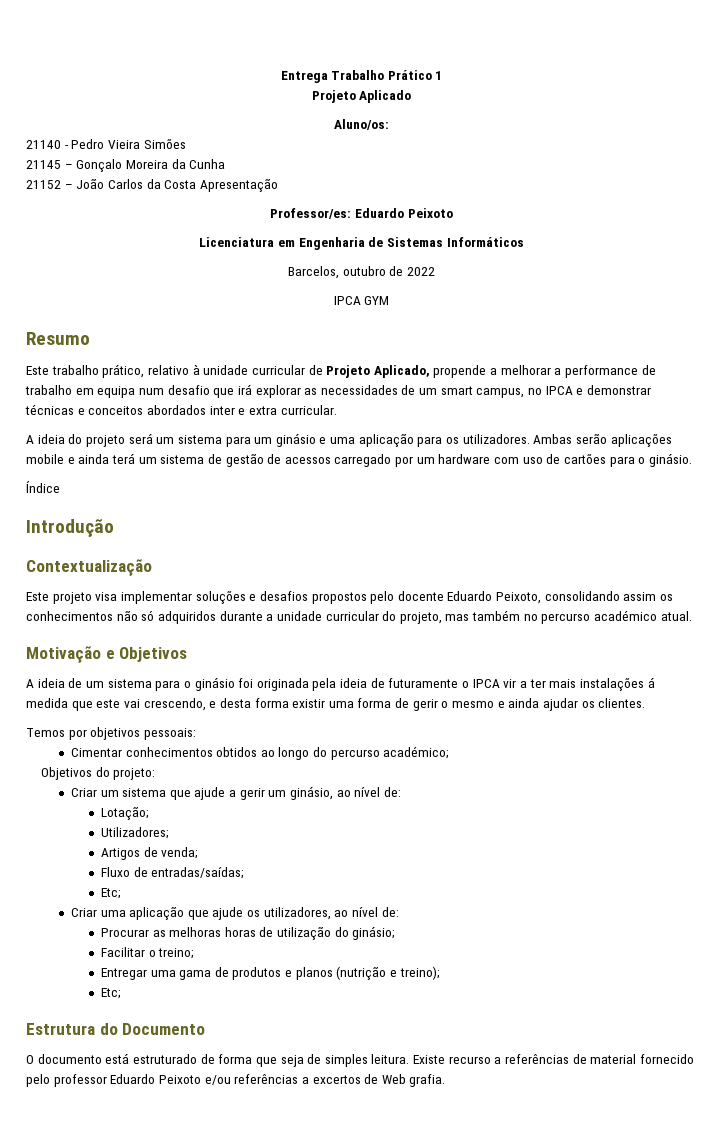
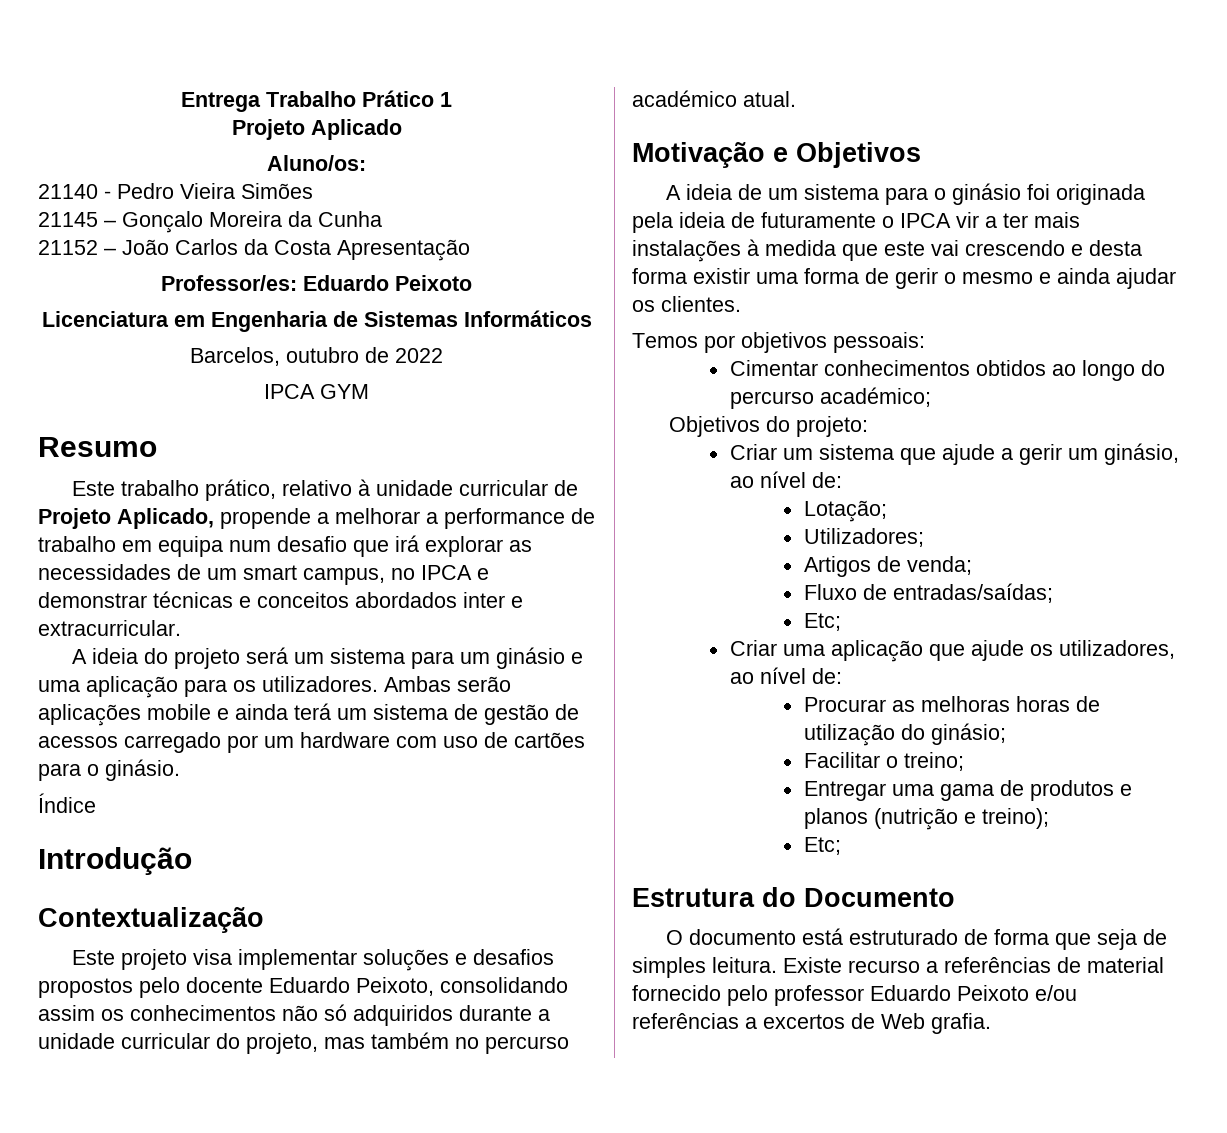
[248,405,337,415] extra curricular. -> [38,620,181,636] extracurricular.
[647,677,655,688] á -> [747,239,759,256] à
[143,698,206,711] crescendo, -> [965,240,1065,256] crescendo

